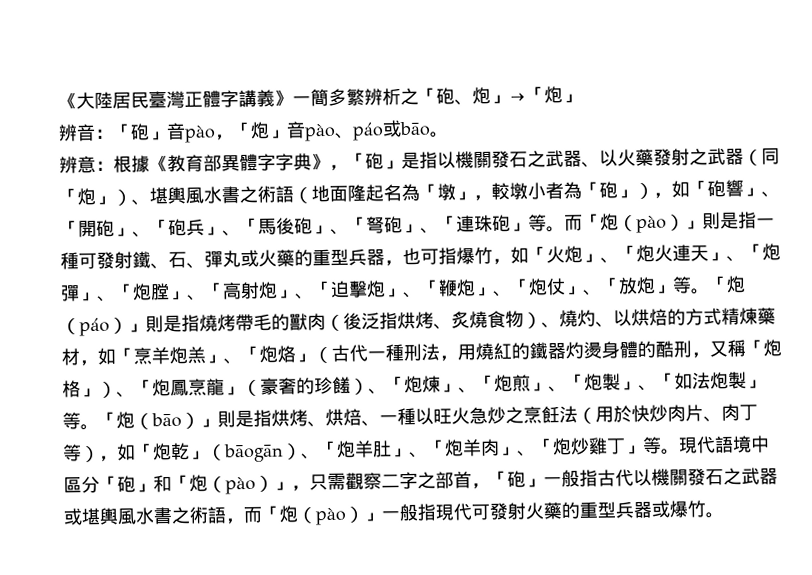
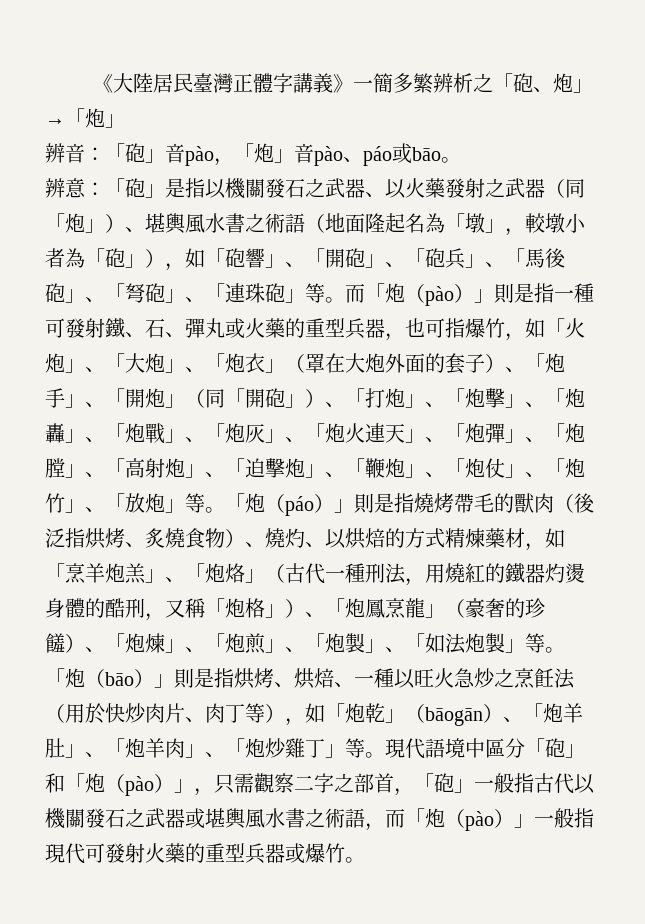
[113,152,348,173] 根據《教育部異體字字典》， -> (105, 189) none
(637, 253) none -> [125,353,565,374] [45,388,585,408] [45,423,325,444] 大炮」、「炮衣」（罩在大炮外面的套子）、「炮手」、「開炮」（同「開砲」）、「打炮」、「炮擊」、「炮轟」、「炮戰」、「炮灰」、「
(620, 285) none -> [565,458,585,478] [45,493,125,513] 炮竹」、「

